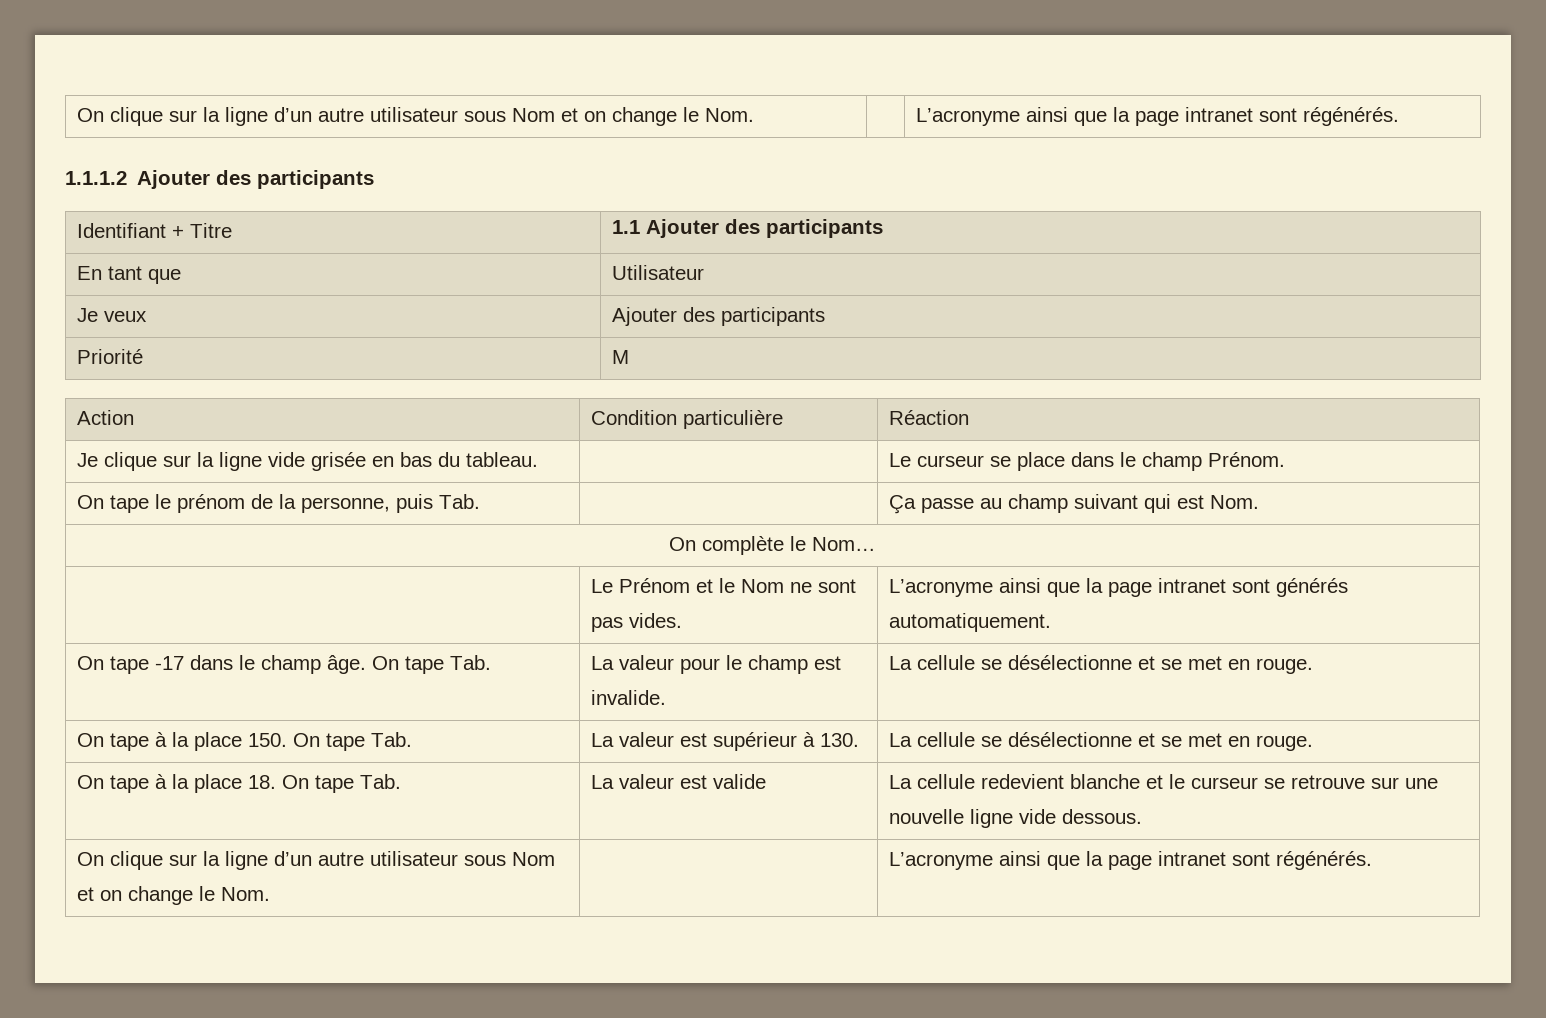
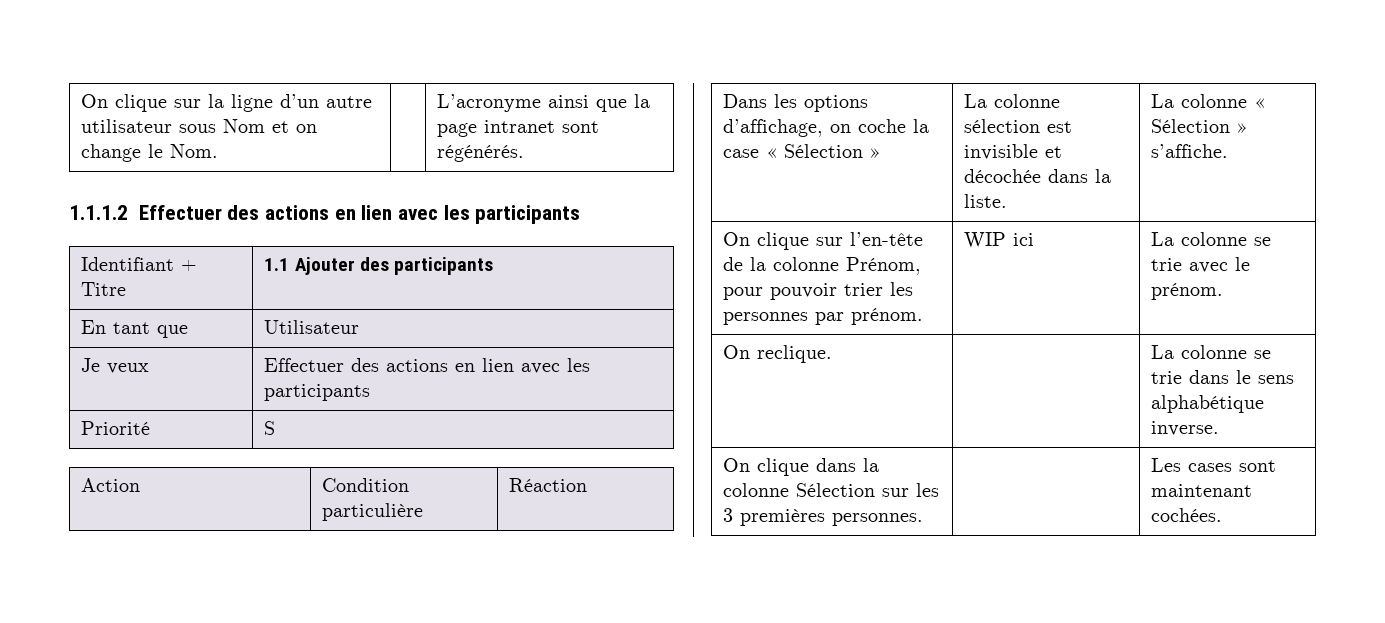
[137,170,252,189] Ajouter des -> [138,205,470,220] Effectuer des actions en lien avec les
[611,307,715,326] Ajouter des -> [264,358,591,374] Effectuer des actions en lien avec les
[611,350,629,364] M -> [264,421,276,435] S
[76,452,538,471] [888,452,1285,471] [76,494,480,513] [888,494,1259,514] [669,536,876,555] [590,578,856,593] [590,613,682,632] [888,578,1348,597] [888,613,1051,632] [76,655,491,674] [590,655,841,674] [590,690,666,705] [888,655,1313,674] [76,732,412,751] [590,732,859,751] [888,732,1313,751] [76,774,401,793] [590,774,766,789] [888,774,1438,789] [888,809,1142,828] [76,851,555,870] [76,886,270,905] [888,851,1372,870] Je clique sur la ligne vide grisée en bas du tableau. | | Le curseur se place dans le champ Prénom. // On tape le prénom de la personne, puis Tab. | | Ça passe au champ suivant qui est Nom. // On complète le Nom… // | Le Prénom et le Nom ne sont pas vides. | L’acronyme ainsi que la page intranet sont générés automatiquement. // On tape -17 dans le champ âge. On tape Tab. | La valeur pour le champ est invalide. | La cellule se désélectionne et se met en rouge. // On tape à la place 150. On tape Tab. | La valeur est supérieur à 130. | La cellule se désélectionne et se met en rouge. // On tape à la place 18. On tape Tab. | La valeur est valide | La cellule redevient blanche et le curseur se retrouve sur une nouvelle ligne vide dessous. // On clique sur la ligne d’un autre utilisateur sous Nom et on change le Nom. | | L’acronyme ainsi que la page intranet sont régénérés. -> [723,94,869,112] [723,119,930,137] [723,144,882,158] [964,94,1061,108] [964,119,1073,133] [964,144,1063,160] [964,169,1112,183] [964,194,1008,208] [1151,94,1266,108] [1151,119,1249,133] [1151,144,1229,158] [723,232,924,250] [723,257,922,275] [723,282,914,300] [723,308,924,325] [964,232,1035,249] [1151,232,1272,246] [1151,257,1251,273] [1151,283,1224,300] [723,345,833,363] [1151,345,1272,359] [1151,370,1295,384] [1151,395,1265,413] [1151,421,1220,436] [723,458,880,476] [723,483,940,497] [723,508,924,526] [1151,458,1277,472] [1151,484,1253,497] [1151,508,1223,522] Dans les options d’affichage, on coche la case « Sélection » | La colonne sélection est invisible et décochée dans la liste. | La colonne « Sélection » s’affiche. // On clique sur l’en-tête de la colonne Prénom, pour pouvoir trier les personnes par prénom. | WIP ici | La colonne se trie avec le prénom. // On reclique. | | La colonne se trie dans le sens alphabétique inverse. // On clique dans la colonne Sélection sur les 3 premières personnes. | | Les cases sont maintenant cochées.

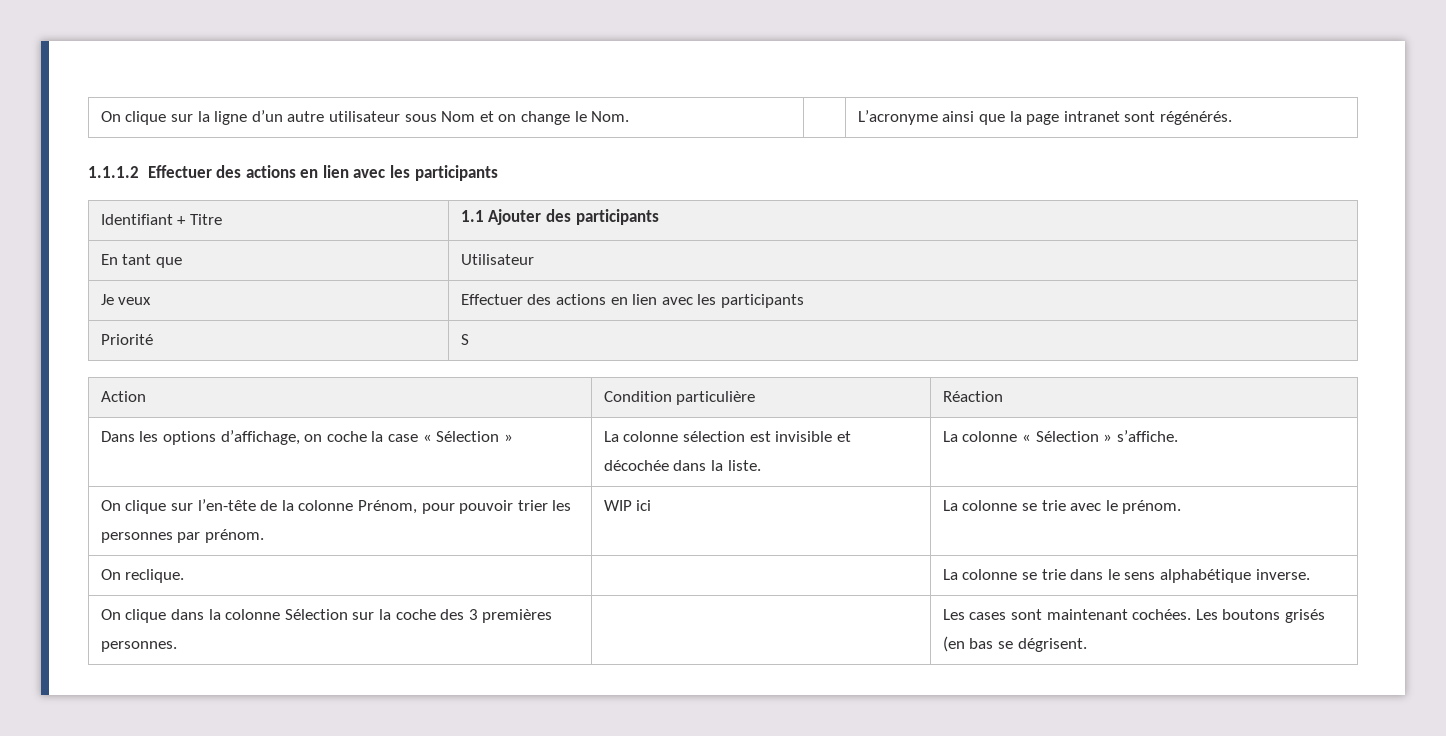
[916,483,940,497] les -> [379,609,465,620] la coche des
(1223, 515) none -> [1195,609,1326,623] [942,636,1087,652] Les boutons grisés (en bas se dégrisent.

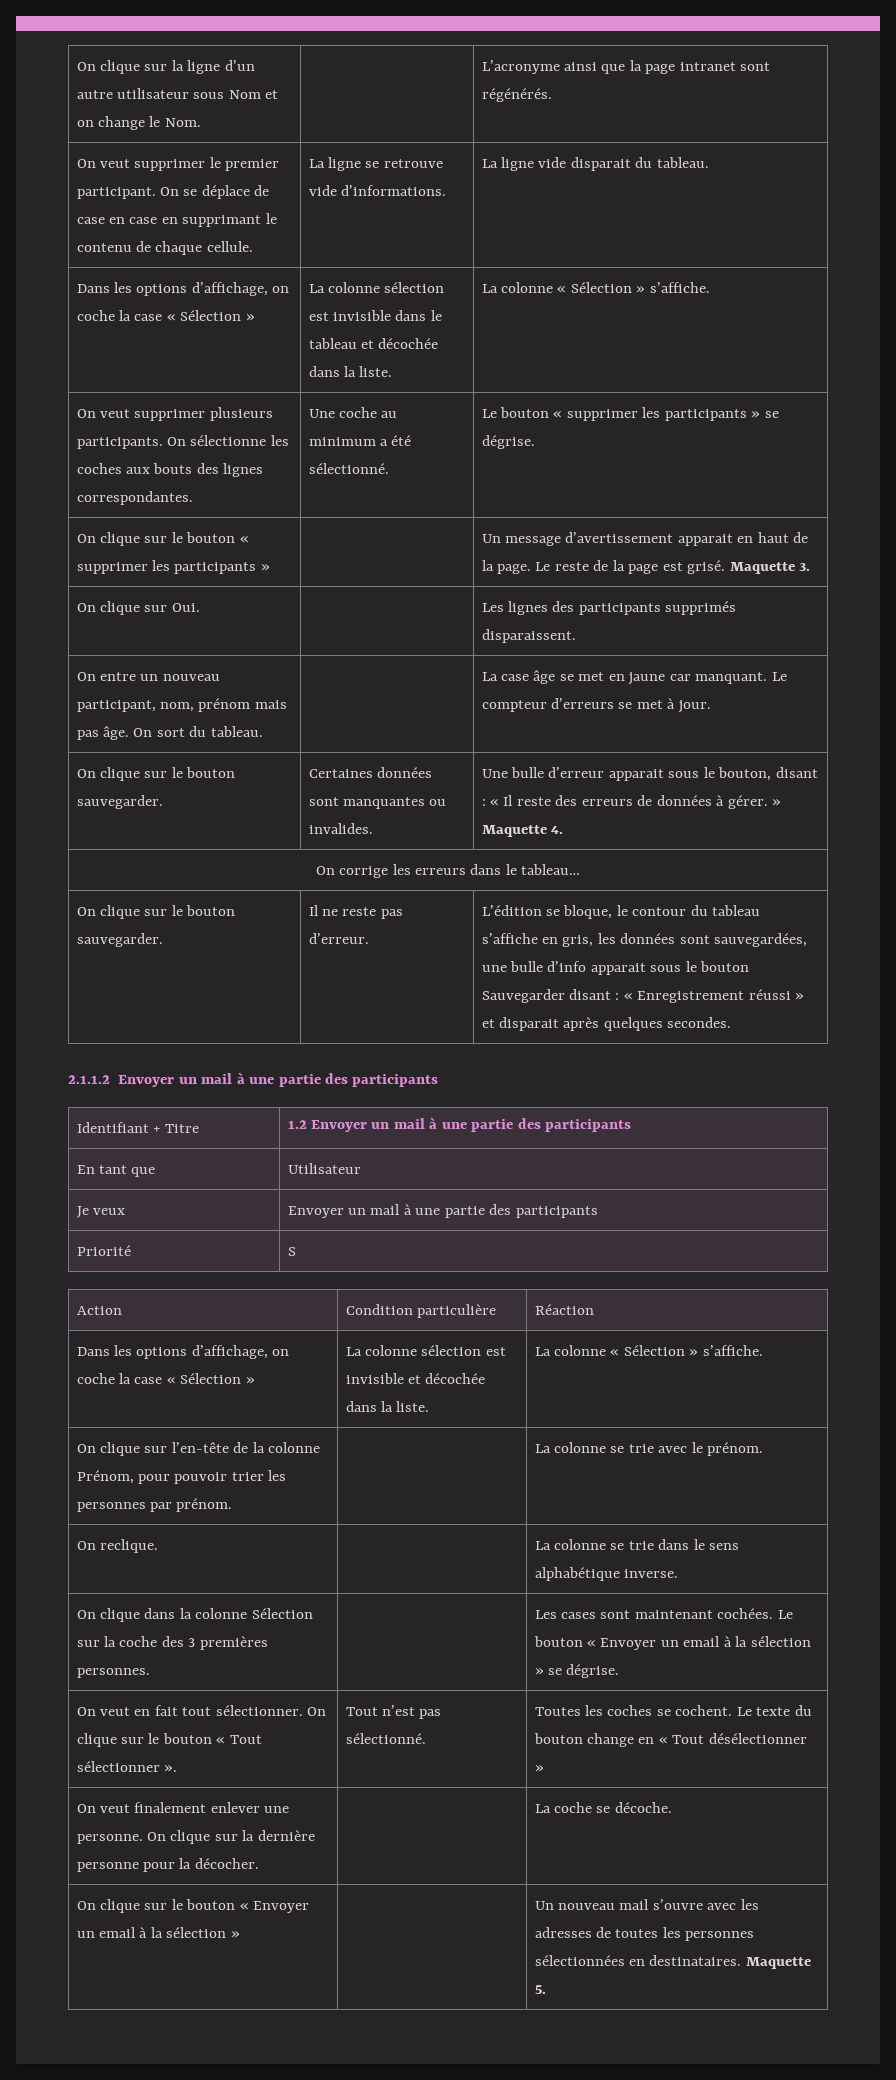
[88,165,498,181] [100,214,223,225] [460,209,542,225] // 1.1.1.2 Effectuer des actions en lien avec les participants // Identifiant + Titre | 1.1 Ajouter -> [76,157,280,171] [76,185,270,199] [76,213,277,227] [76,241,253,255] [308,157,443,171] [308,185,446,196] [481,157,709,171] [76,282,290,296] [76,310,255,321] [308,282,445,293] [308,310,442,321] [308,338,439,349] [308,366,393,377] [481,282,710,293] [76,407,273,421] [76,435,289,449] [76,463,264,477] [76,491,193,505] [308,407,398,418] [308,435,412,446] [308,463,389,474] [481,407,779,421] [481,435,535,449] [76,532,249,546] [76,560,270,574] [481,532,809,546] [481,560,811,574] [76,601,200,615] [481,601,737,615] [481,629,576,643] [76,672,220,681] [76,698,287,712] [76,726,263,740] [481,670,787,685] [481,698,711,713] [76,767,236,781] [76,795,163,809] [308,767,432,778] [308,797,447,809] [308,823,373,834] [481,767,818,781] [481,795,782,809] [481,825,563,837] [315,864,581,878] [76,905,236,919] [76,933,163,947] [308,905,403,919] [308,933,369,944] [481,905,761,919] [481,933,808,947] [481,961,750,975] [481,989,805,1003] [481,1017,732,1031] [68,1072,439,1087] [76,1122,200,1133] [287,1117,514,1132] // On veut supprimer le premier participant. On se déplace de case en case en supprimant le contenu de chaque cellule. | La ligne se retrouve vide d’informations. | La ligne vide disparait du tableau. // Dans les options d’affichage, on coche la case « Sélection » | La colonne sélection est invisible dans le tableau et décochée dans la liste. | La colonne « Sélection » s’affiche. // On veut supprimer plusieurs participants. On sélectionne les coches aux bouts des lignes correspondantes. | Une coche au minimum a été sélectionné. | Le bouton « supprimer les participants » se dégrise. // On clique sur le bouton « supprimer les participants » | | Un message d’avertissement apparait en haut de la page. Le reste de la page est grisé. Maquette 3. // On clique sur Oui. | | Les lignes des participants supprimés disparaissent. // On entre un nouveau participant, nom, prénom mais pas âge. On sort du tableau. | | La case âge se met en jaune car manquant. Le compteur d’erreurs se met à jour. // On clique sur le bouton sauvegarder. | Certaines données sont manquantes ou invalides. | Une bulle d’erreur apparait sous le bouton, disant : « Il reste des erreurs de données à gérer. » Maquette 4. // On corrige les erreurs dans le tableau… // On clique sur le bouton sauvegarder. | Il ne reste pas d’erreur. | L’édition se bloque, le contour du tableau s’affiche en gris, les données sont sauvegardées, une bulle d’info apparait sous le bouton Sauvegarder disant : « Enregistrement réussi » et disparait après quelques secondes. // 2.1.1.2 Envoyer un mail à une partie des participants // Identifiant + Titre | 1.2 Envoyer un mail à une partie
[460,294,717,305] Effectuer des actions en lien avec les -> [287,1204,512,1218] Envoyer un mail à une partie des
[603,500,652,511] WIP ici -> (233, 1505) none
[1195,609,1326,623] [942,636,1087,652] Les boutons grisés (en bas se dégrisent. -> [777,1610,793,1619] [533,1636,811,1650] [534,1664,620,1678] [76,1705,327,1716] [76,1733,262,1747] [76,1761,177,1772] [345,1705,442,1719] [345,1733,426,1744] [534,1705,812,1716] [533,1733,807,1747] [534,1765,544,1772] [76,1802,290,1813] [76,1830,315,1844] [76,1858,259,1872] [534,1802,672,1813] [76,1899,310,1913] [76,1927,240,1938] [534,1899,759,1910] [534,1927,755,1941] [534,1955,811,1969] [534,1985,546,1994] Le bouton « Envoyer un email à la sélection » se dégrise. // On veut en fait tout sélectionner. On clique sur le bouton « Tout sélectionner ». | Tout n’est pas sélectionné. | Toutes les coches se cochent. Le texte du bouton change en « Tout désélectionner » // On veut finalement enlever une personne. On clique sur la dernière personne pour la décocher. | | La coche se décoche. // On clique sur le bouton « Envoyer un email à la sélection » | | Un nouveau mail s’ouvre avec les adresses de toutes les personnes sélectionnées en destinataires. Maquette 5.

